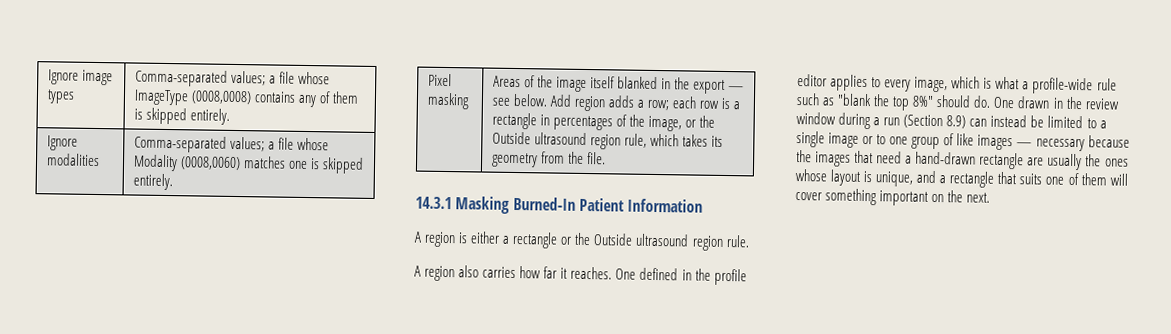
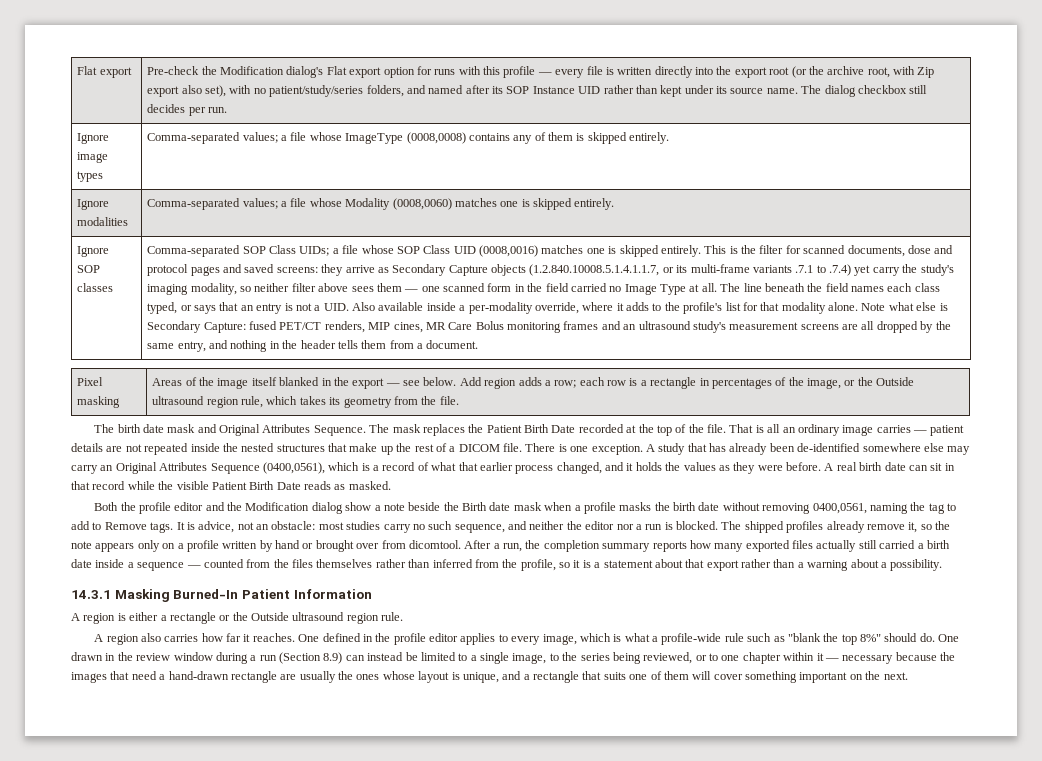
(47, 77) none -> [77,66,132,78] [147,66,935,78] [147,85,928,97] [147,104,228,116] Flat export | Pre-check the Modification dialog's Flat export option for runs with this profile — every file is written directly into the export root (or the archive root, with Zip export also set), with no patient/study/series folders, and named after its SOP Instance UID rather than kept under its source name. The dialog checkbox still decides per run. //
(173, 182) none -> [77,246,110,257] [77,265,101,273] [77,283,114,292] [147,245,954,257] [147,264,954,276] [147,283,940,295] [147,302,948,314] [147,321,951,333] [147,340,479,352] // Ignore SOP classes | Comma-separated SOP Class UIDs; a file whose SOP Class UID (0008,0016) matches one is skipped entirely. This is the filter for scanned documents, dose and protocol pages and saved screens: they arrive as Secondary Capture objects (1.2.840.10008.5.1.4.1.1.7, or its multi-frame variants .7.1 to .7.4) yet carry the study's imaging modality, so neither filter above sees them — one scanned form in the field carried no Image Type at all. The line beneath the field names each class typed, or says that an entry is not a UID. Also available inside a per-modality override, where it adds to the profile's list for that modality alone. Note what else is Secondary Capture: fused PET/CT renders, MIP cines, MR Care Bolus monitoring frames and an ultrasound study's measurement screens are all dropped by the same entry, and nothing in the header tells them from a document.
(607, 158) none -> [94,424,965,436] [71,443,971,455] [71,462,955,474] [71,481,391,490] [94,502,957,514] [71,521,950,533] [71,540,950,552] [71,559,943,571] // The birth date mask and Original Attributes Sequence. The mask replaces the Patient Birth Date recorded at the top of the file. That is all an ordinary image carries — patient details are not repeated inside the nested structures that make up the rest of a DICOM file. There is one exception. A study that has already been de-identified somewhere else may carry an Original Attributes Sequence (0400,0561), which is a record of what that earlier process changed, and it holds the values as they were before. A real birth date can sit in that record while the visible Patient Birth Date reads as masked. // Both the profile editor and the Modification dialog show a note beside the Birth date mask when a profile masks the birth date without removing 0400,0561, naming the tag to add to Remove tags. It is advice, not an obstacle: most studies carry no such sequence, and neither the editor nor a run is blocked. The shipped profiles already remove it, so the note appears only on a profile written by hand or brought over from dicomtool. After a run, the completion summary reports how many exported files actually still carried a birth date inside a sequence — counted from the files themselves rather than inferred from the profile, so it is a statement about that export rather than a warning about a possibility.
[828,132,1014,151] image or to one group of like images -> [512,652,824,664] image, to the series being reviewed, or to one chapter within it

